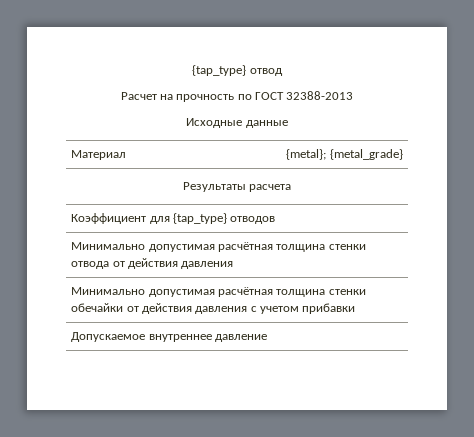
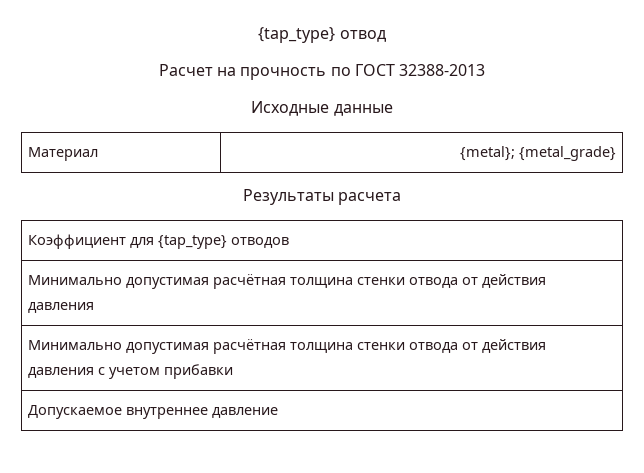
[71,303,124,312] обечайки -> [409,342,459,353] отвода

